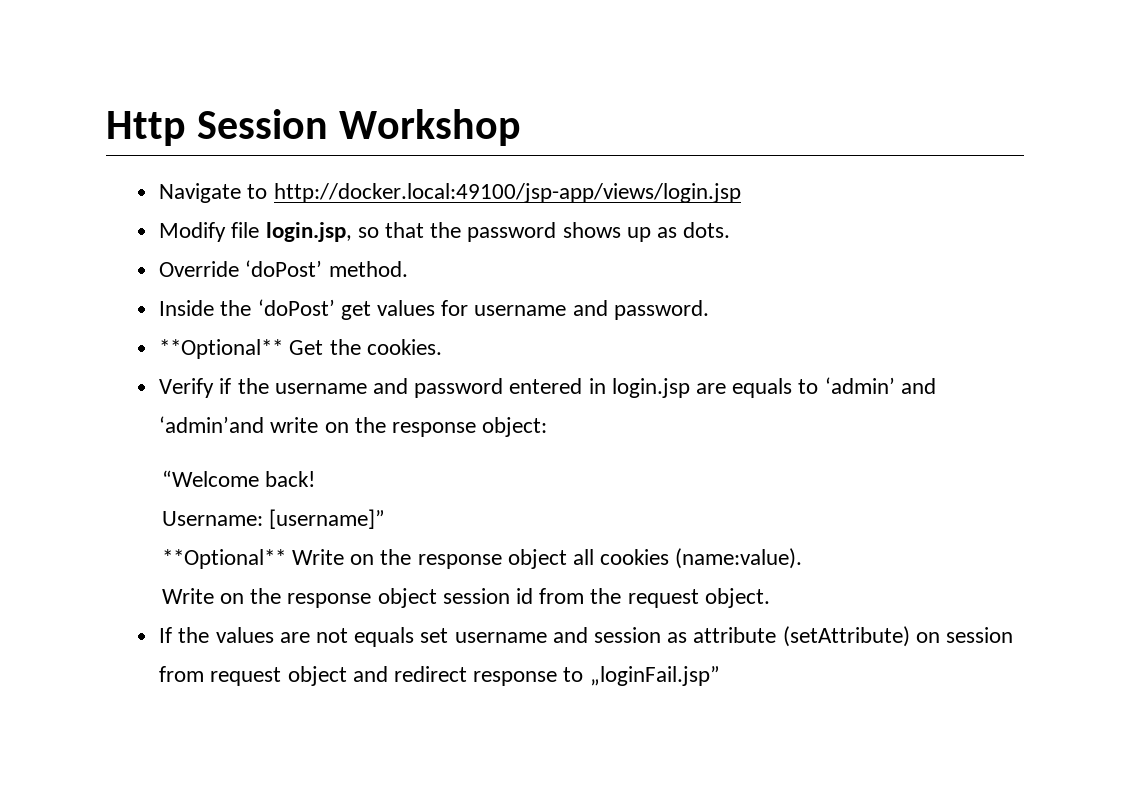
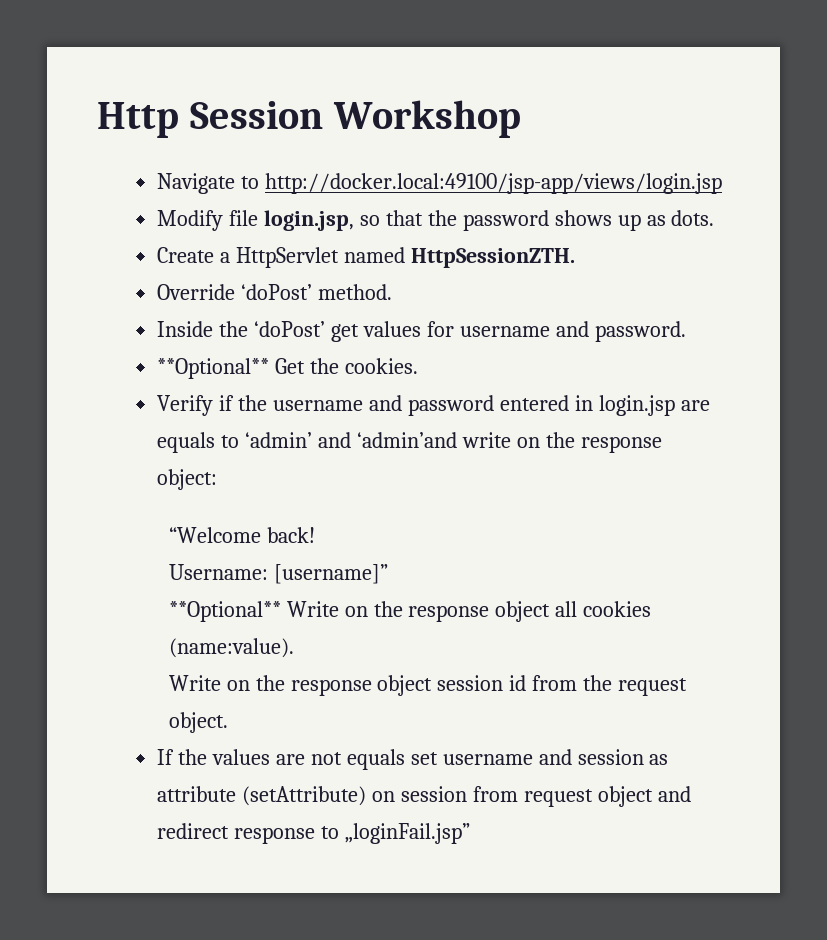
(731, 230) none -> [157,247,575,268] // Create a HttpServlet named HttpSessionZTH.

